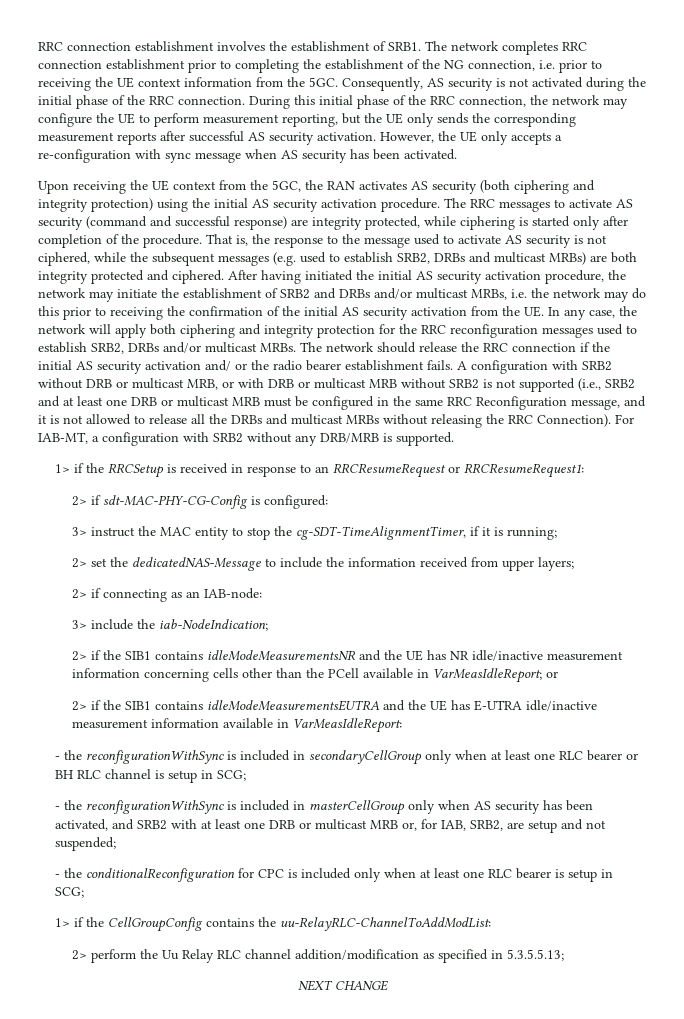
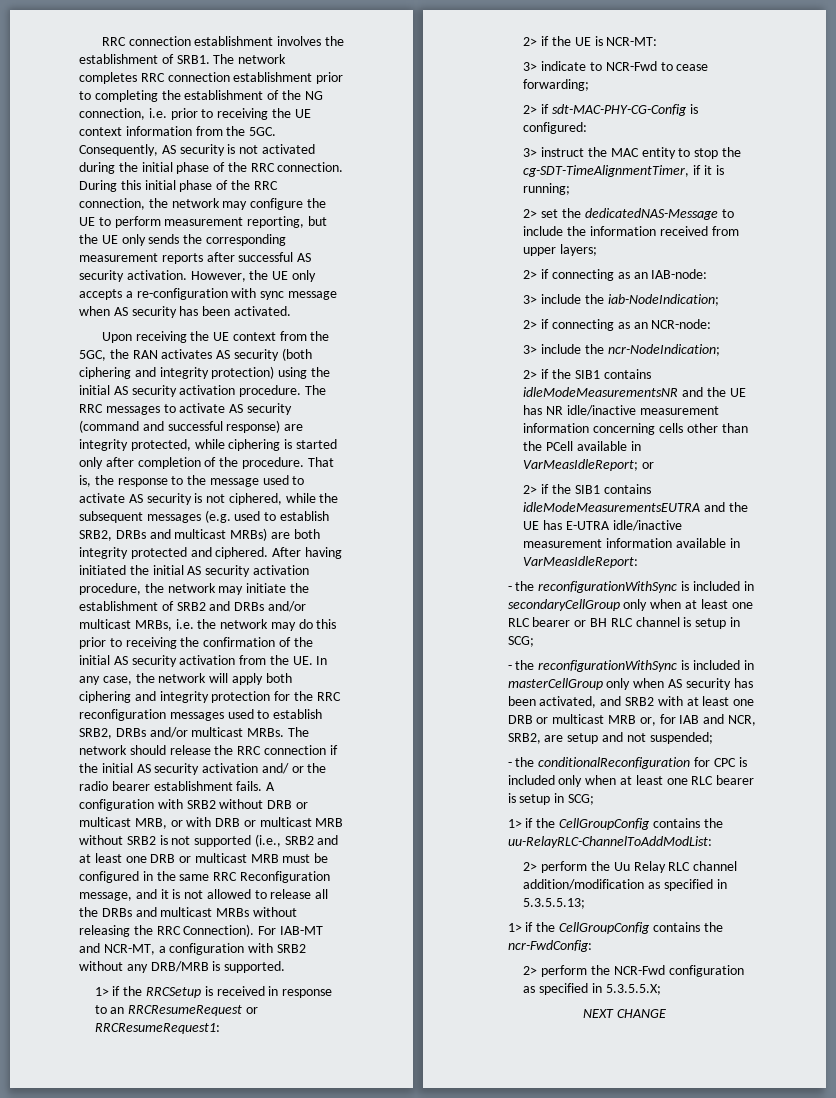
[38,432,88,444] IAB-MT, -> [279,926,323,935] [79,943,155,955] IAB-MT and NCR-MT,
(585, 470) none -> [523,36,658,46] [523,61,709,71] [523,79,590,91] // 2> if the UE is NCR-MT: // 3> indicate to NCR-Fwd to cease forwarding;
(269, 625) none -> [523,319,712,331] [523,344,720,356] // 2> if connecting as an NCR-node: // 3> include the ncr-NodeIndication;
[441,820,467,831] IAB, -> [679,714,756,726] IAB and NCR,
(565, 955) none -> [507,922,723,934] [507,940,592,952] [523,965,744,977] [523,983,661,995] // 1> if the CellGroupConfig contains the ncr-FwdConfig: // 2> perform the NCR-Fwd configuration as specified in 5.3.5.5.X;

